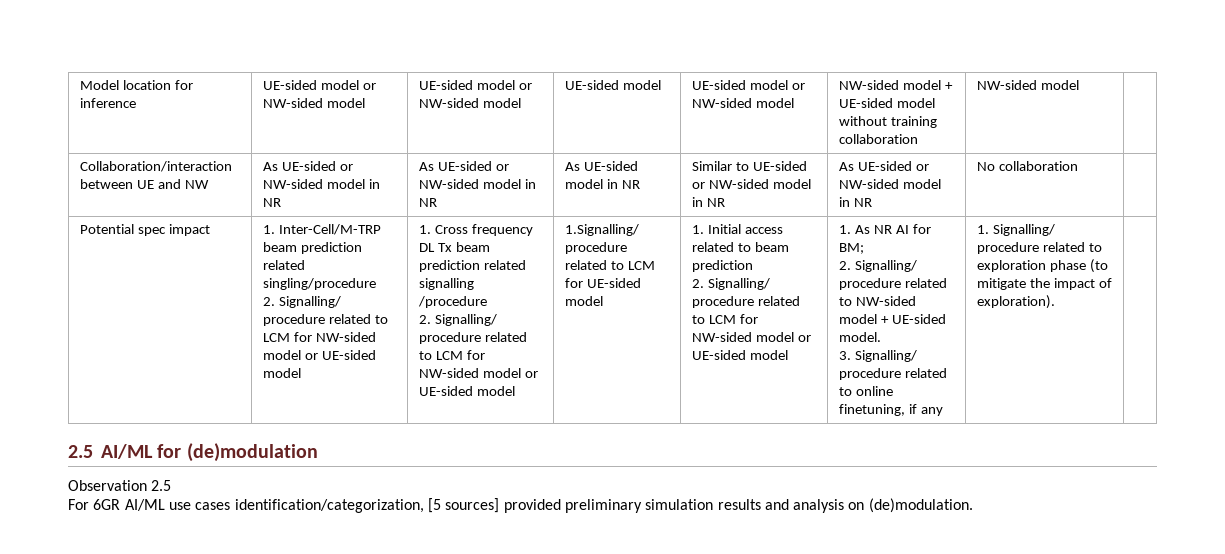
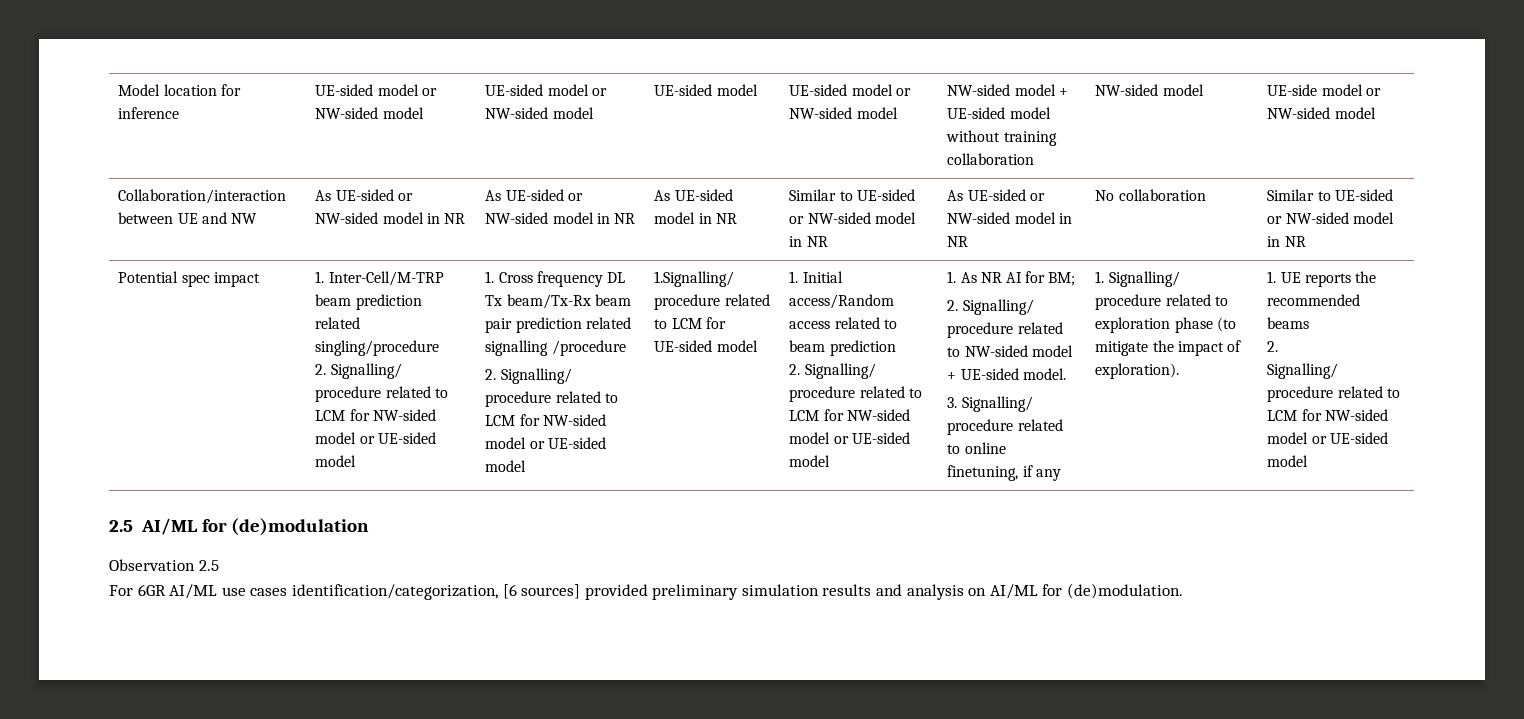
(1079, 85) none -> [1267,84,1381,96] [1267,107,1376,119] UE-side model or NW-sided model
(1078, 166) none -> [1267,189,1393,201] [1267,212,1394,224] [1267,236,1306,247] Similar to UE-sided or NW-sided model in NR
[455,242,490,252] beam -> [506,294,631,309] [485,318,513,333] beam/Tx-Rx beam pair
(741, 229) none -> [789,294,895,309] access/Random
(1056, 302) none -> [1267,271,1377,287] [1267,294,1361,306] [1267,317,1310,329] [1267,341,1279,352] [1267,363,1339,379] [1267,386,1400,402] [1267,409,1388,421] [1267,432,1388,444] [1267,455,1309,467] 1. UE reports the recommended beams // 2. // Signalling/ procedure related to LCM for NW-sided model or UE-sided model
[427,498,441,513] [5 -> [502,584,517,599] [6
(865, 506) none -> [989,584,1063,599] AI/ML for

